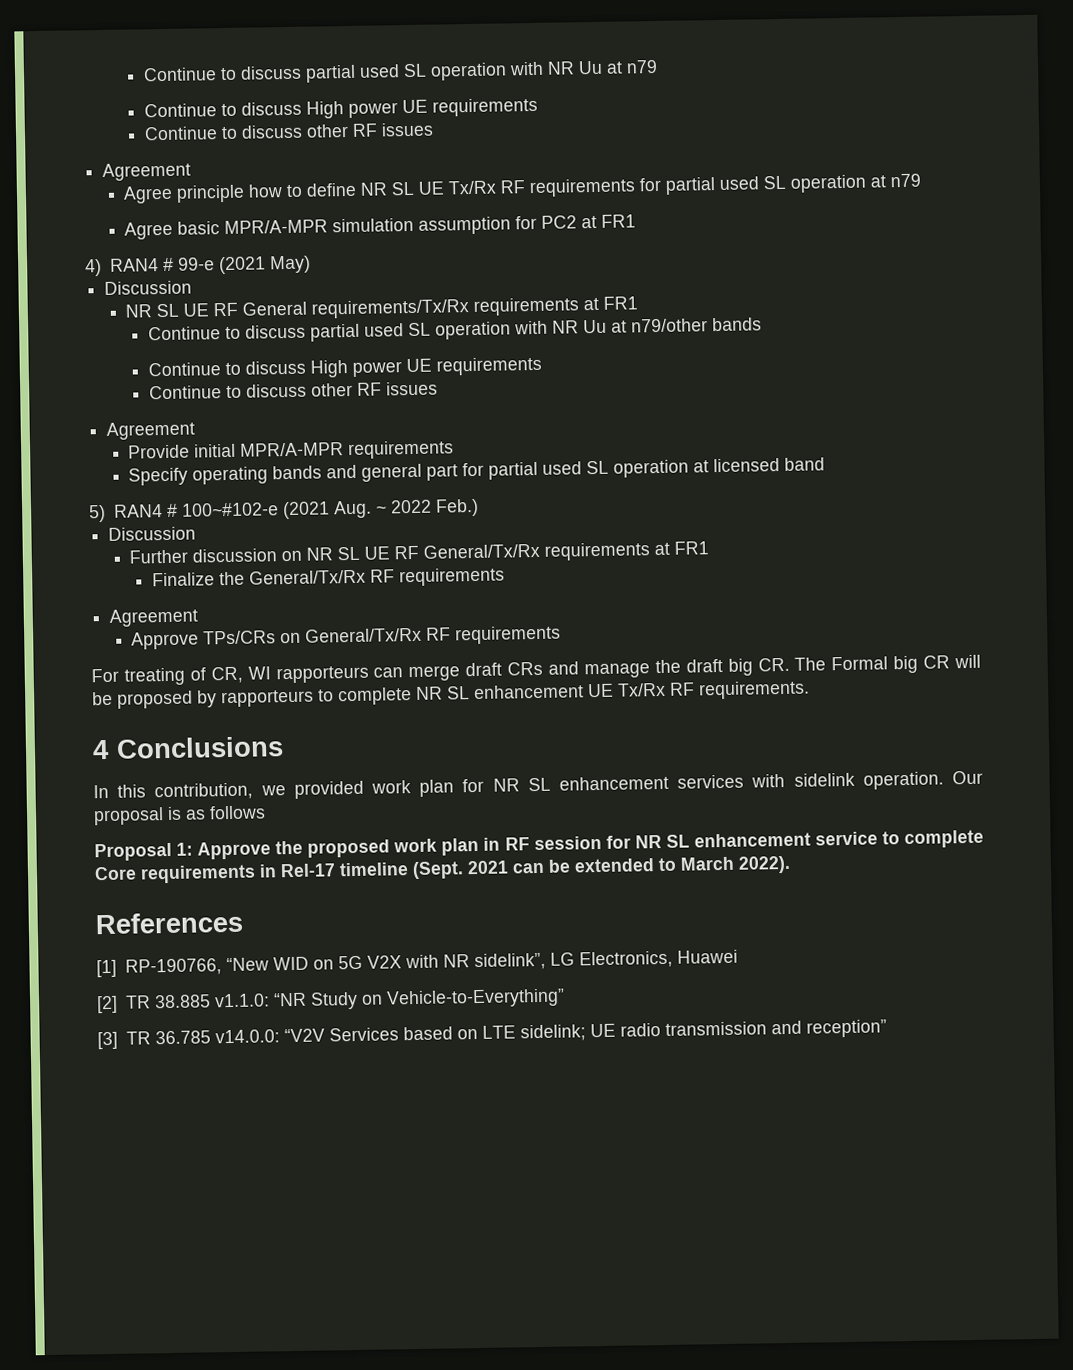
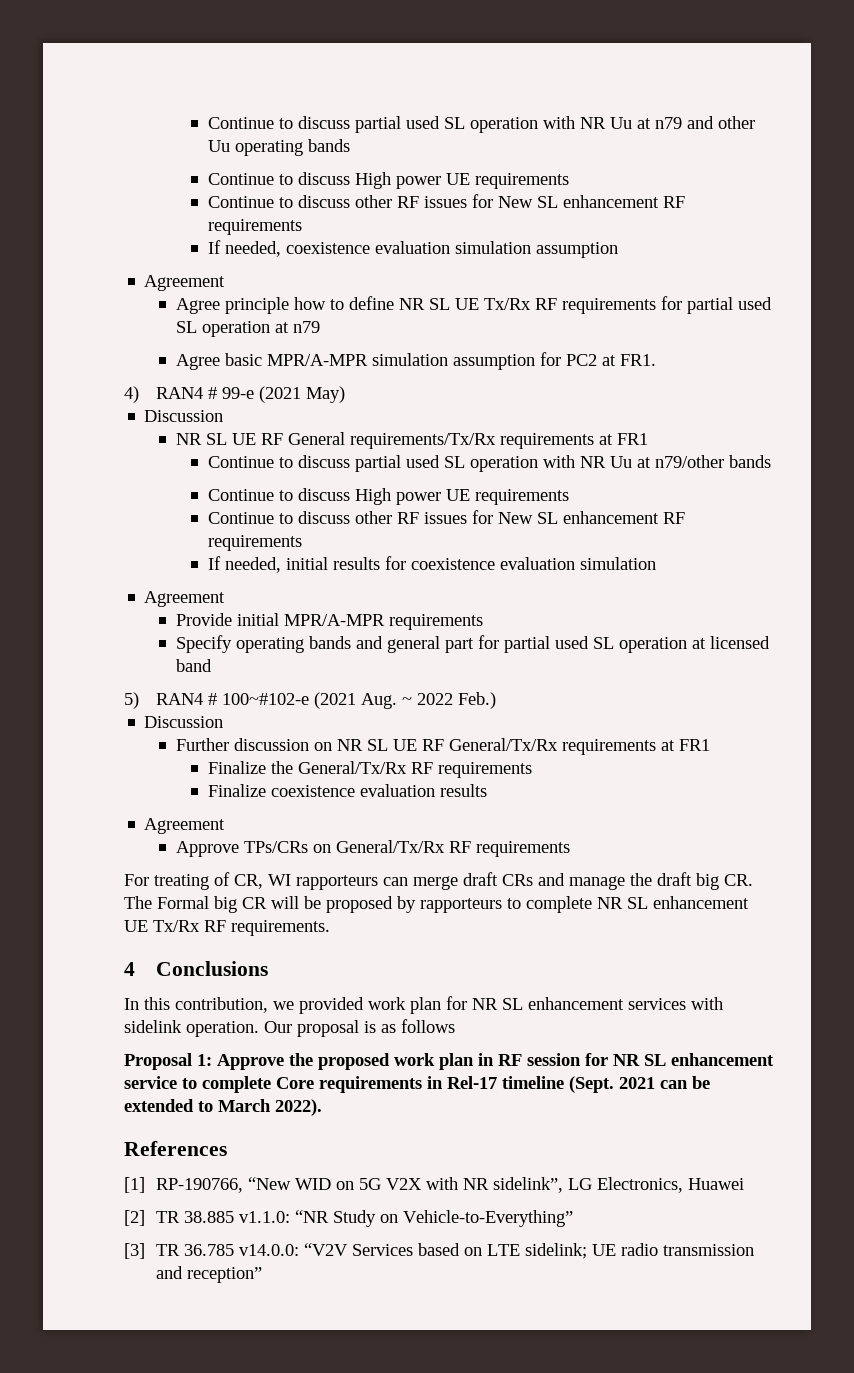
(658, 66) none -> [686,116,755,129] [207,139,350,156] and other Uu operating bands
(434, 129) none -> [471,194,685,208] [207,219,302,235] [207,240,618,258] for New SL enhancement RF requirements // If needed, coexistence evaluation simulation assumption
[601,214,637,228] FR1 -> [620,354,657,366] FR1.
(438, 388) none -> [471,510,685,524] [207,535,302,551] [207,556,656,573] for New SL enhancement RF requirements // If needed, initial results for coexistence evaluation simulation
(505, 577) none -> [207,784,487,797] // Finalize coexistence evaluation results

